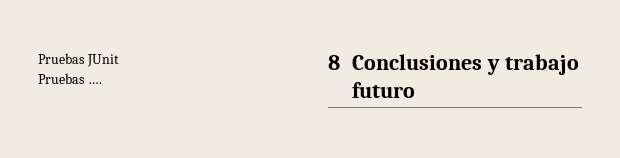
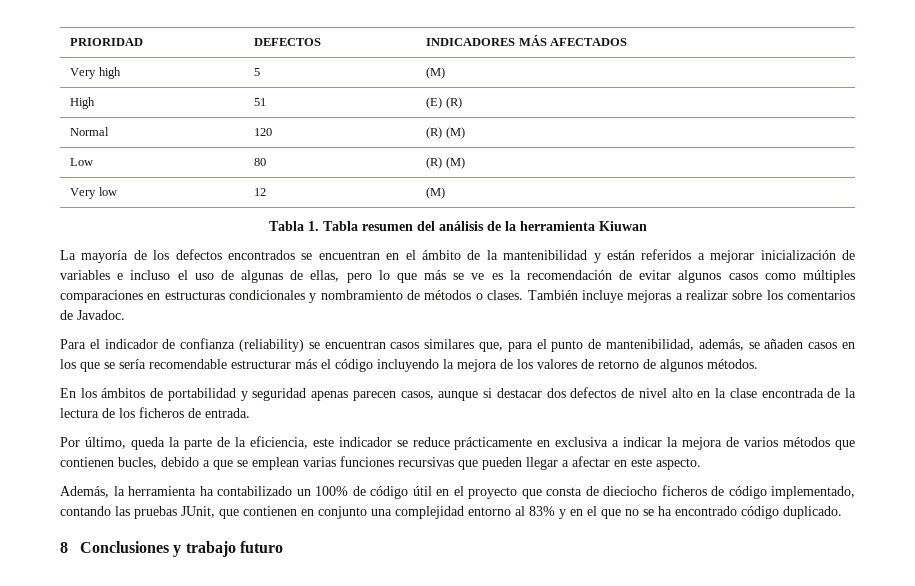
[38,53,119,67] [38,73,102,84] Pruebas JUnit // Pruebas …. -> [70,38,144,46] [254,38,322,46] [426,35,628,46] [70,67,121,79] [254,68,261,76] [426,67,446,79] [70,97,96,109] [254,98,267,106] [426,97,462,109] [70,127,110,136] [254,128,273,136] [426,127,465,139] [70,158,94,166] [254,158,267,166] [426,157,465,169] [70,187,117,199] [254,188,267,196] [426,187,446,199] [268,221,647,231] [60,249,855,263] [60,270,855,283] [60,290,856,303] [60,310,125,320] [60,338,855,352] [60,359,758,372] [60,387,857,401] [60,407,250,418] [60,436,856,450] [60,456,701,470] [60,485,855,499] [60,506,842,519] PRIORIDAD | DEFECTOS | INDICADORES MÁS AFECTADOS // Very high | 5 | (M) // High | 51 | (E) (R) // Normal | 120 | (R) (M) // Low | 80 | (R) (M) // Very low | 12 | (M) // Tabla 1. Tabla resumen del análisis de la herramienta Kiuwan // La mayoría de los defectos encontrados se encuentran en el ámbito de la mantenibilidad y están referidos a mejorar inicialización de variables e incluso el uso de algunas de ellas, pero lo que más se ve es la recomendación de evitar algunos casos como múltiples comparaciones en estructuras condicionales y nombramiento de métodos o clases. También incluye mejoras a realizar sobre los comentarios de Javadoc. // Para el indicador de confianza (reliability) se encuentran casos similares que, para el punto de mantenibilidad, además, se añaden casos en los que se sería recomendable estructurar más el código incluyendo la mejora de los valores de retorno de algunos métodos. // En los ámbitos de portabilidad y seguridad apenas parecen casos, aunque si destacar dos defectos de nivel alto en la clase encontrada de la lectura de los ficheros de entrada. // Por último, queda la parte de la eficiencia, este indicador se reduce prácticamente en exclusiva a indicar la mejora de varios métodos que contienen bucles, debido a que se emplean varias funciones recursivas que pueden llegar a afectar en este aspecto. // Además, la herramienta ha contabilizado un 100% de código útil en el proyecto que consta de dieciocho ficheros de código implementado, contando las pruebas JUnit, que contienen en conjunto una complejidad entorno al 83% y en el que no se ha encontrado código duplicado.

